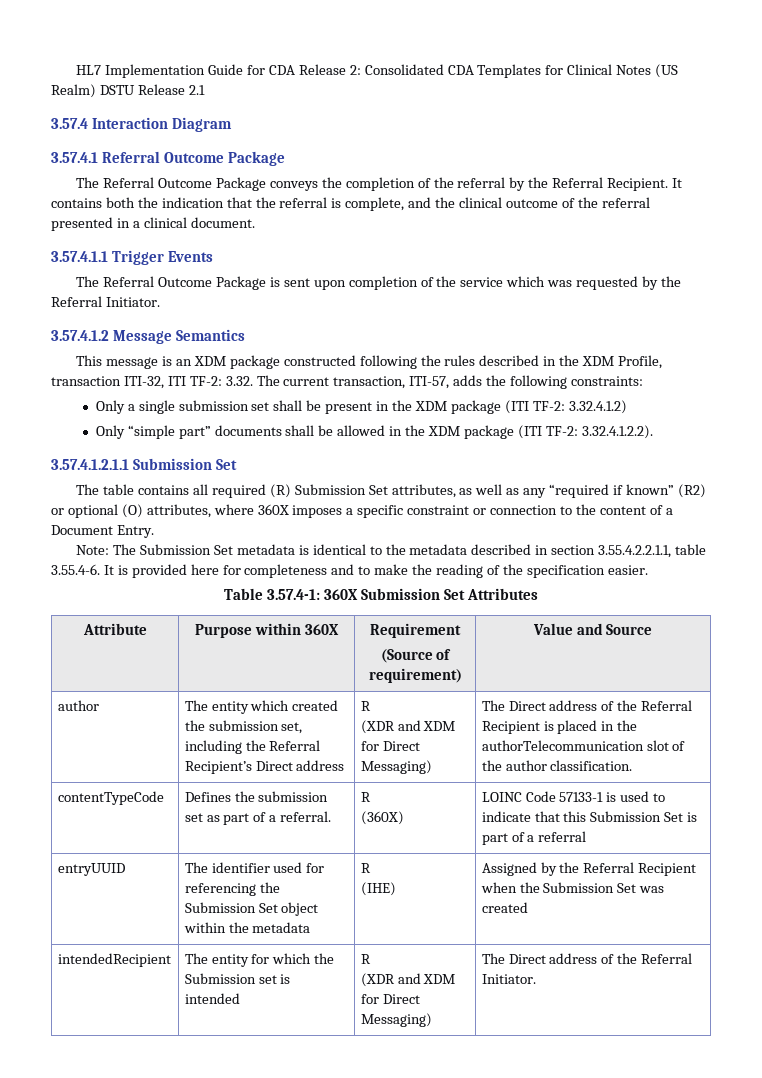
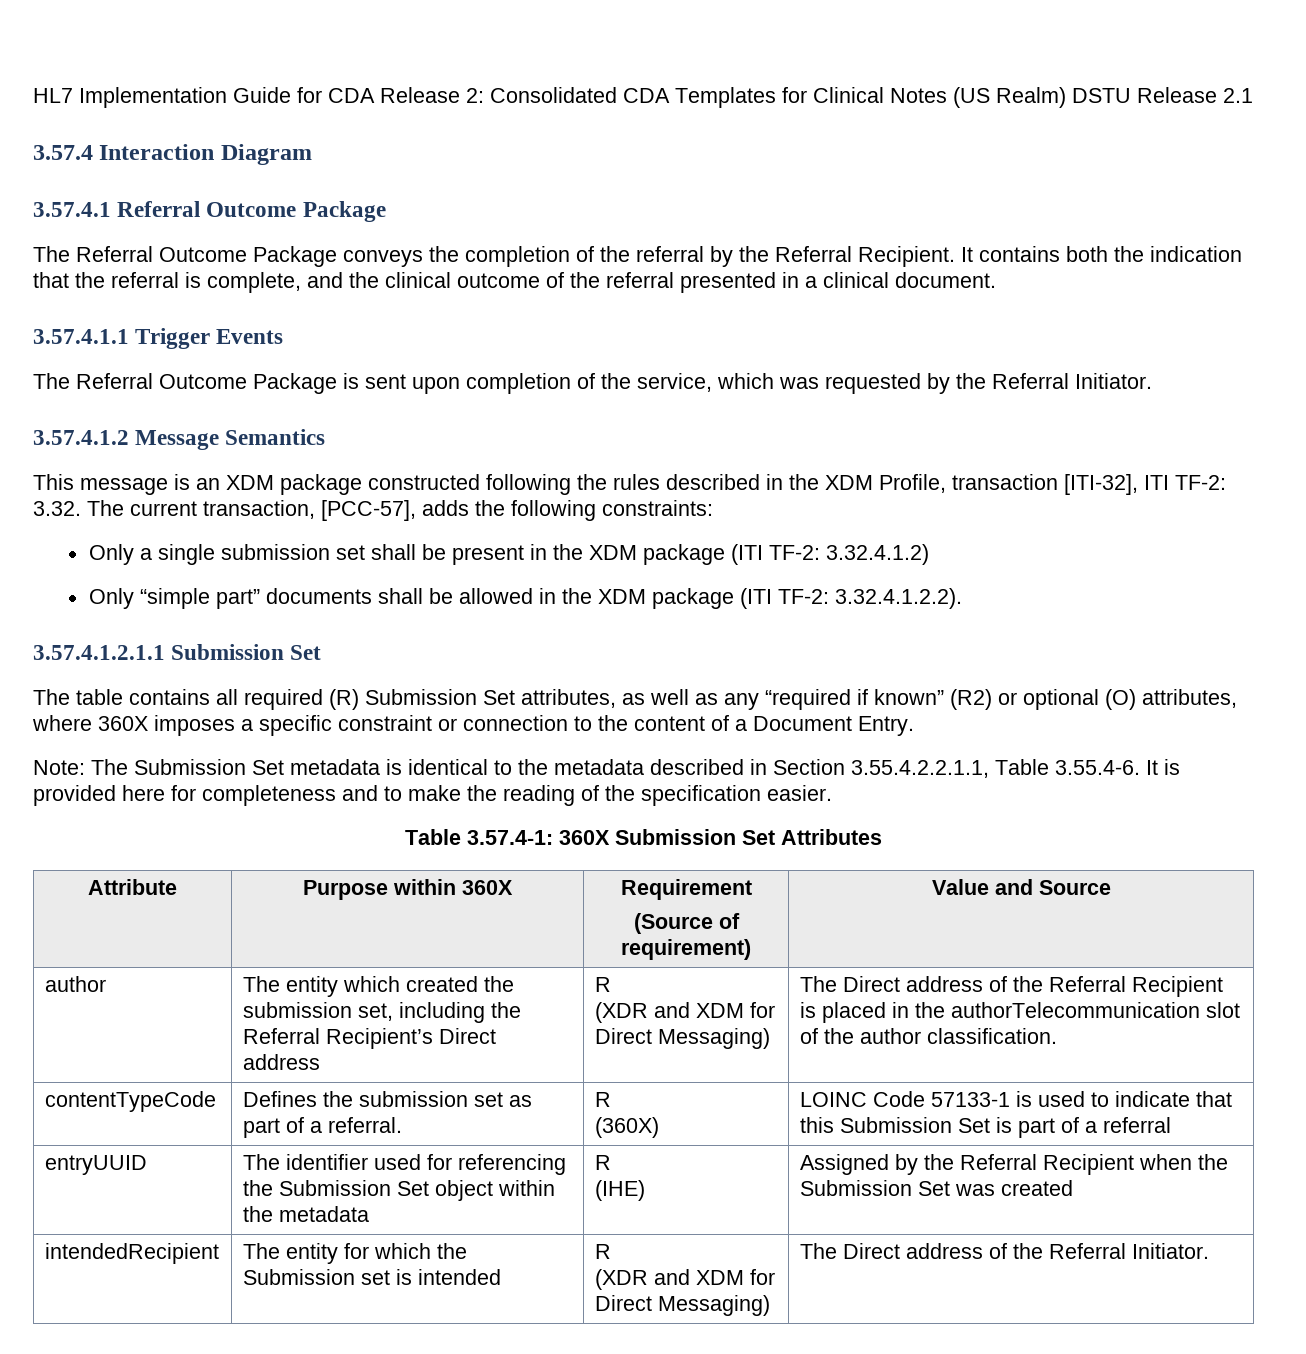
[460,277,504,287] service -> [637,373,712,392] service,
[123,376,164,389] ITI-32, -> [1064,474,1138,495] [ITI-32],
[409,376,450,389] ITI-57, -> [321,500,416,521] [PCC-57],
[551,544,707,558] section 3.55.4.2.2.1.1, table -> [773,759,1049,778] Section 3.55.4.2.2.1.1, Table

